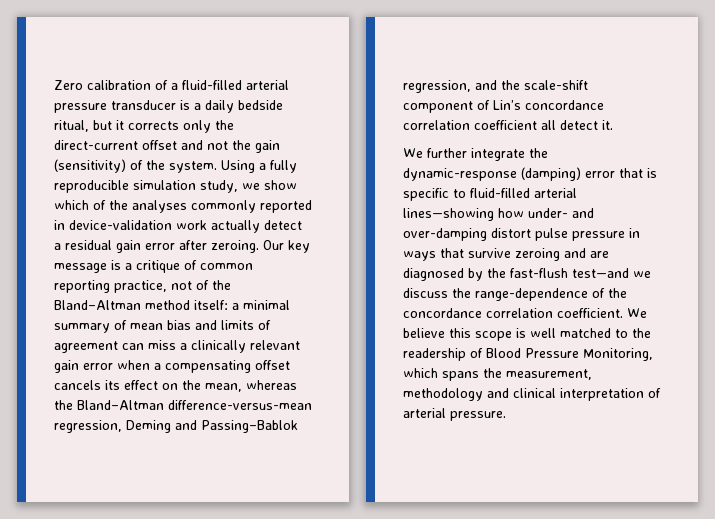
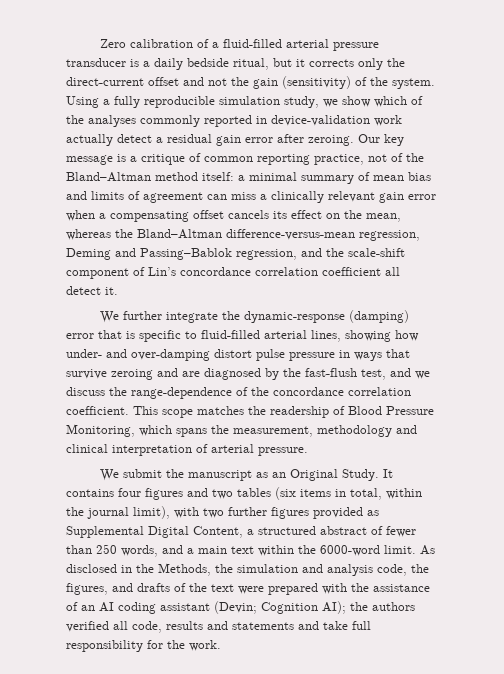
[403,208,494,221] lines—showing -> [311,330,391,342] lines, showing
[572,268,629,278] test—and -> [361,368,411,380] test, and
[627,308,647,318] [403,328,628,341] We believe this scope is well matched to -> [133,406,244,418] This scope matches
(506, 416) none -> [99,469,393,481] [66,487,422,500] [66,506,379,519] [66,526,416,538] [66,544,435,557] [66,563,429,576] [66,583,430,595] [66,601,415,614] [66,621,371,633] [66,640,221,652] // We submit the manuscript as an Original Study. It contains four figures and two tables (six items in total, within the journal limit), with two further figures provided as Supplemental Digital Content, a structured abstract of fewer than 250 words, and a main text within the 6000-word limit. As disclosed in the Methods, the simulation and analysis code, the figures, and drafts of the text were prepared with the assistance of an AI coding assistant (Devin; Cognition AI); the authors verified all code, results and statements and take full responsibility for the work.

